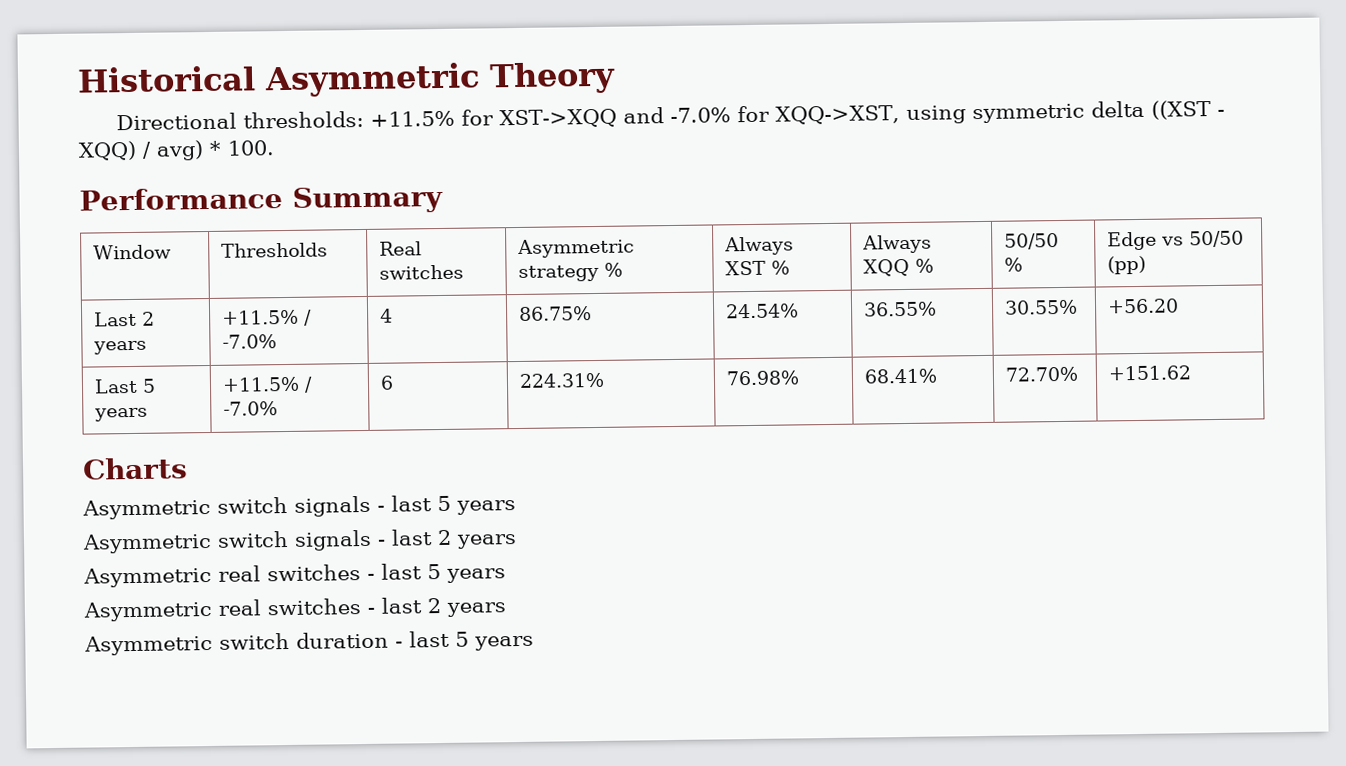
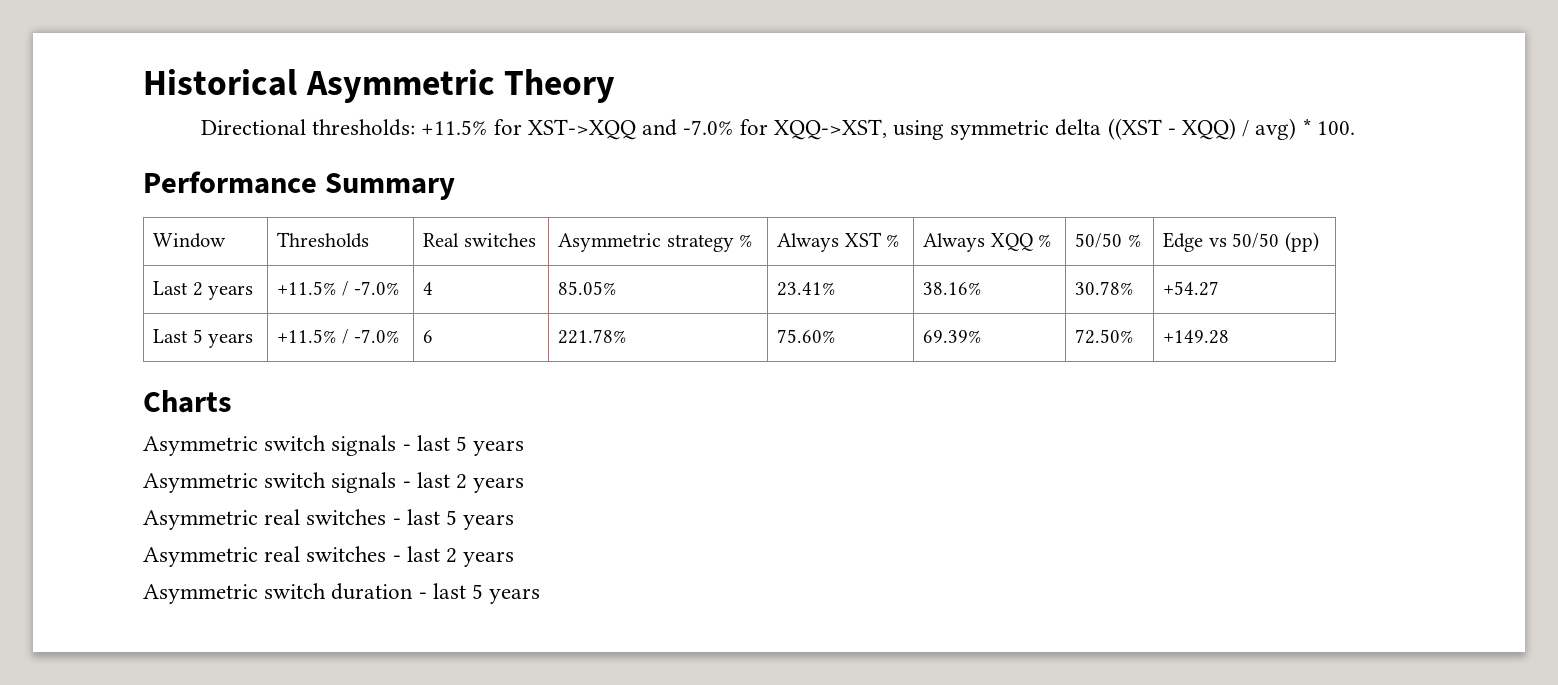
[519,306,593,321] [725,303,800,319] [863,301,938,317] [1004,299,1079,315] [1107,298,1180,314] 86.75% | 24.54% | 36.55% | 30.55% | +56.20 -> [557,281,616,295] [776,282,835,296] [922,282,981,295] [1074,281,1133,295] [1162,281,1219,296] 85.05% | 23.41% | 38.16% | 30.78% | +54.27
[519,372,606,388] [726,370,801,386] [864,368,939,384] [1005,366,1080,382] [1108,365,1192,381] 224.31% | 76.98% | 68.41% | 72.70% | +151.62 -> [557,329,626,344] [776,329,835,343] [922,330,981,343] [1074,329,1133,344] [1162,330,1229,344] 221.78% | 75.60% | 69.39% | 72.50% | +149.28

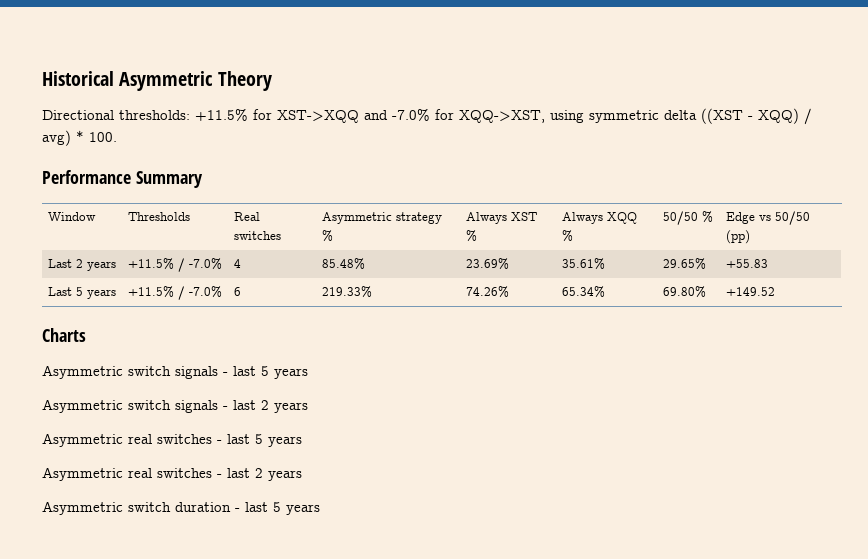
[557,281,616,295] [776,282,835,296] [922,282,981,295] [1074,281,1133,295] [1162,281,1219,296] 85.05% | 23.41% | 38.16% | 30.78% | +54.27 -> [322,258,366,270] [466,258,510,270] [562,258,606,270] [663,258,707,270] [726,259,769,268] 85.48% | 23.69% | 35.61% | 29.65% | +55.83
[557,329,626,344] [776,329,835,343] [922,330,981,343] [1074,329,1133,344] [1162,330,1229,344] 221.78% | 75.60% | 69.39% | 72.50% | +149.28 -> [322,286,373,298] [466,286,510,298] [562,286,606,298] [663,286,707,298] [726,287,776,296] 219.33% | 74.26% | 65.34% | 69.80% | +149.52

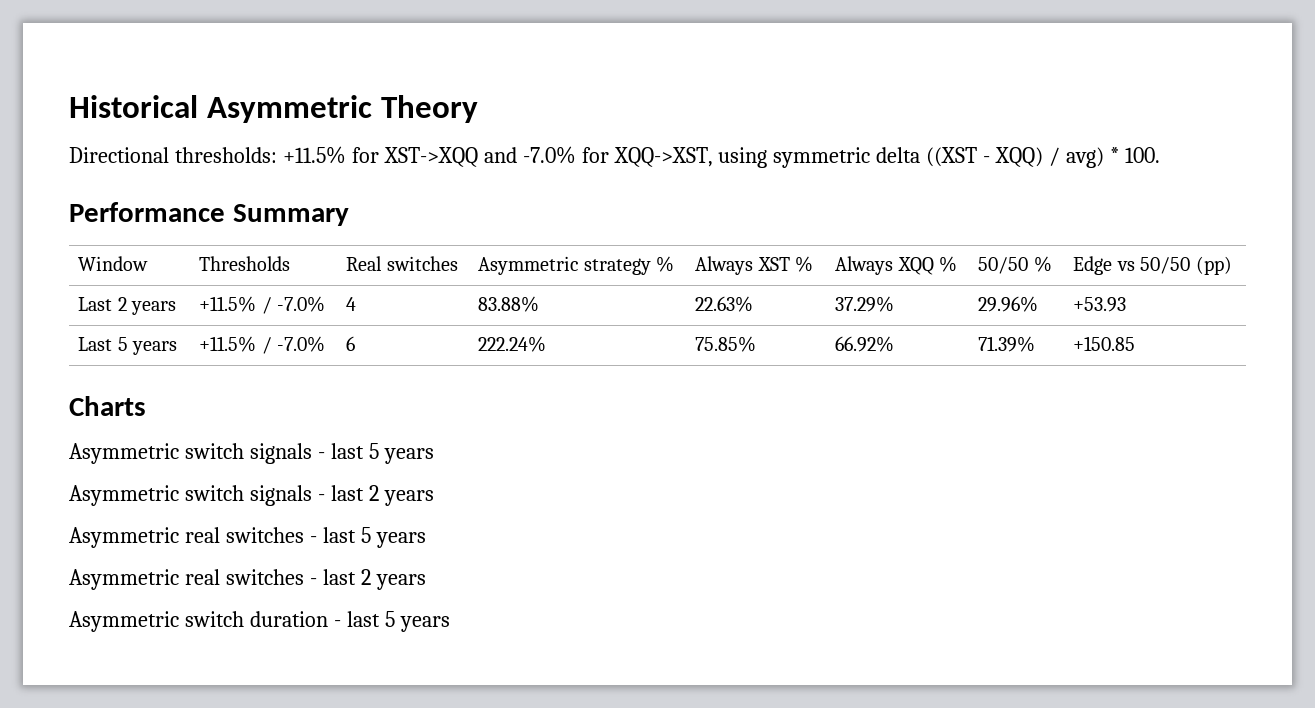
[322,258,366,270] [466,258,510,270] [562,258,606,270] [663,258,707,270] [726,259,769,268] 85.48% | 23.69% | 35.61% | 29.65% | +55.83 -> [478,296,540,312] [695,296,754,312] [835,296,895,312] [978,296,1039,312] [1073,297,1127,312] 83.88% | 22.63% | 37.29% | 29.96% | +53.93
[322,286,373,298] [466,286,510,298] [562,286,606,298] [663,286,707,298] [726,287,776,296] 219.33% | 74.26% | 65.34% | 69.80% | +149.52 -> [478,336,547,352] [695,336,757,352] [835,336,895,352] [978,336,1036,352] [1073,336,1136,351] 222.24% | 75.85% | 66.92% | 71.39% | +150.85

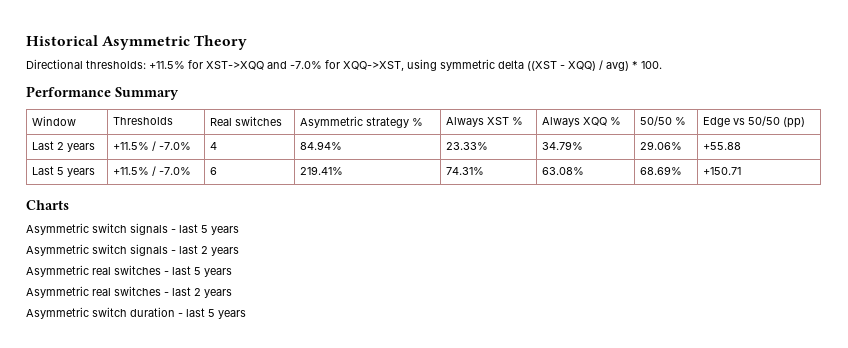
[478,296,540,312] [695,296,754,312] [835,296,895,312] [978,296,1039,312] [1073,297,1127,312] 83.88% | 22.63% | 37.29% | 29.96% | +53.93 -> [299,141,342,150] [445,142,488,150] [541,141,583,150] [639,141,682,150] [702,142,741,150] 84.94% | 23.33% | 34.79% | 29.06% | +55.88
[478,336,547,352] [695,336,757,352] [835,336,895,352] [978,336,1036,352] [1073,336,1136,351] 222.24% | 75.85% | 66.92% | 71.39% | +150.85 -> [299,166,343,175] [445,167,484,175] [541,167,584,175] [639,166,682,175] [702,167,741,175] 219.41% | 74.31% | 63.08% | 68.69% | +150.71

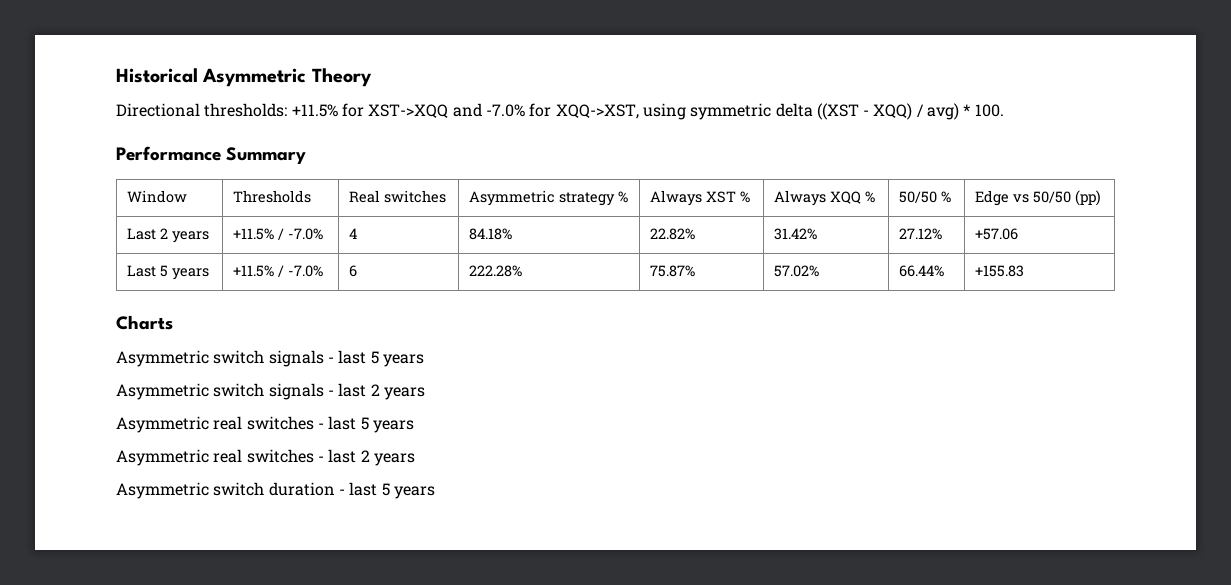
[299,141,342,150] [445,142,488,150] [541,141,583,150] [639,141,682,150] [702,142,741,150] 84.94% | 23.33% | 34.79% | 29.06% | +55.88 -> [469,228,513,240] [650,228,696,240] [774,228,818,240] [899,228,943,240] [975,228,1019,240] 84.18% | 22.82% | 31.42% | 27.12% | +57.06
[299,166,343,175] [445,167,484,175] [541,167,584,175] [639,166,682,175] [702,167,741,175] 219.41% | 74.31% | 63.08% | 68.69% | +150.71 -> [469,265,523,277] [650,265,696,277] [774,265,820,277] [899,265,945,277] [975,265,1025,277] 222.28% | 75.87% | 57.02% | 66.44% | +155.83

